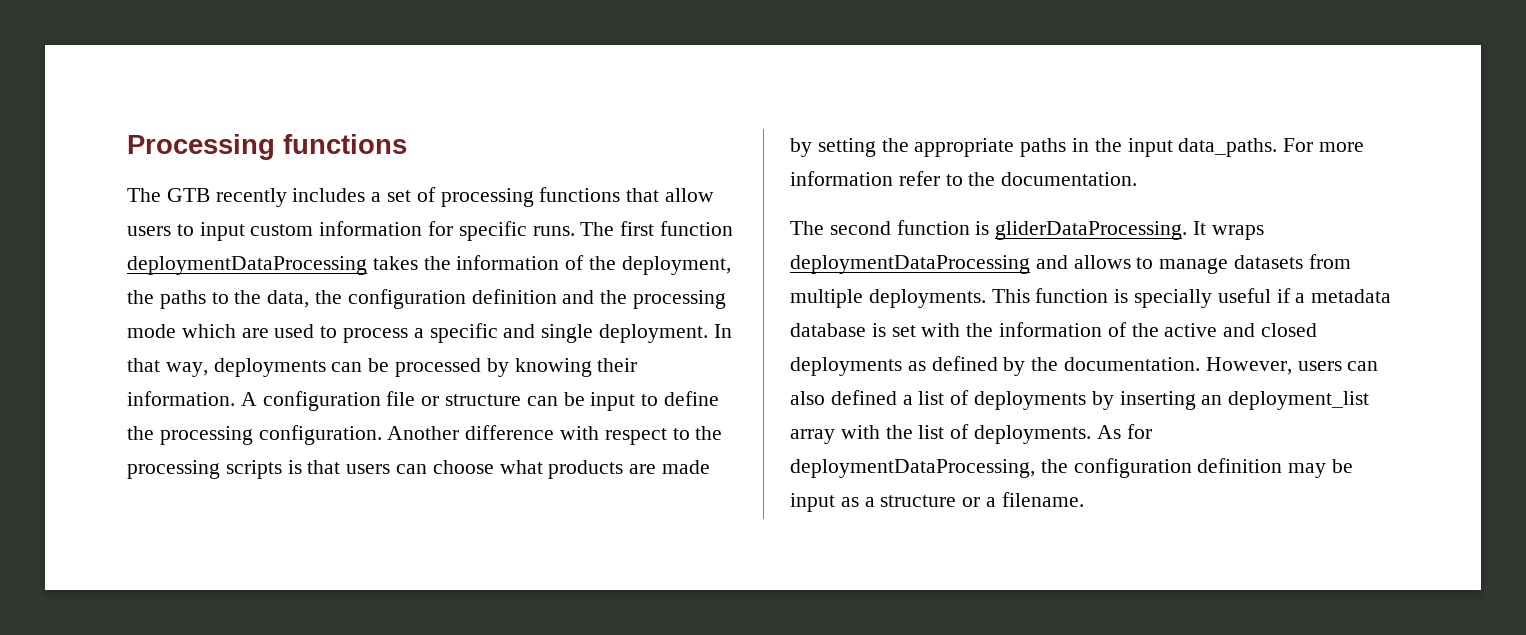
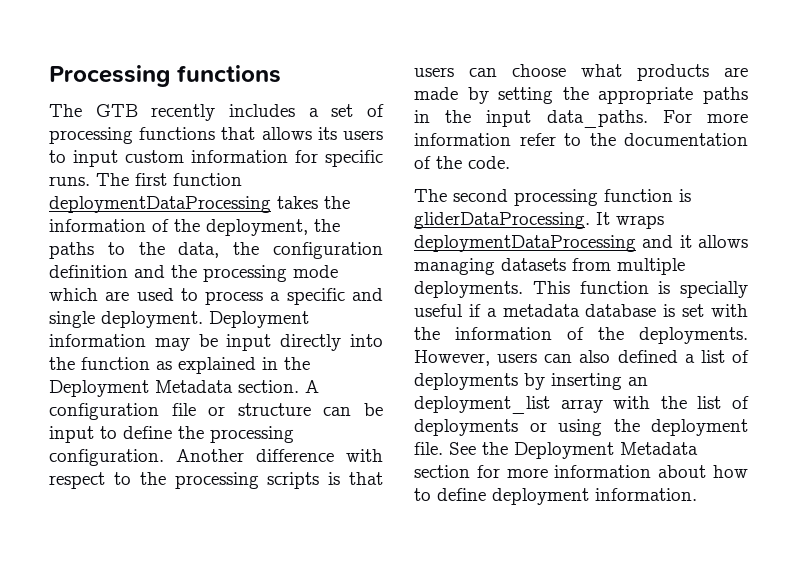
[665,188,715,202] allow -> [261,127,337,140] allows its
[713,324,732,338] [127,358,638,377] [127,391,235,406] In that way, deployments can be processed by knowing their information. -> [209,311,309,328] [49,334,384,351] [49,357,310,374] [49,380,299,397] Deployment information may be input directly into the function as explained in the Deployment Metadata section.
[1001,172,1138,186] documentation. -> [624,133,748,146] [414,156,510,169] documentation of the code.
(891, 228) none -> [514,189,598,206] processing
[1073,255,1229,274] allows to manage -> [679,235,748,248] [414,258,495,275] it allows managing
[1164,323,1318,337] [790,356,1201,376] active and closed deployments as defined by the documentation. -> [639,327,748,344] deployments.
[974,424,1152,444] [790,458,1354,478] [790,492,1084,512] deployments. As for deploymentDataProcessing, the configuration definition may be input as a structure or a filename. -> [414,419,748,436] [414,442,698,459] [414,465,748,478] [414,488,697,505] deployments or using the deployment file. See the Deployment Metadata section for more information about how to define deployment information.

